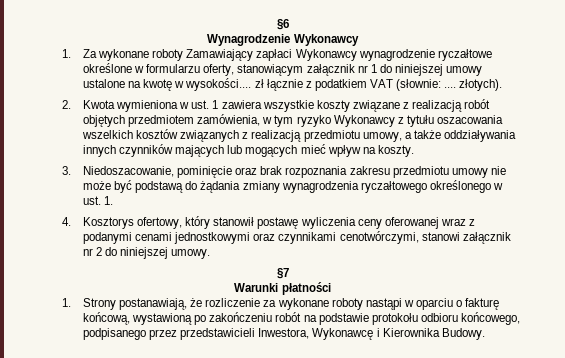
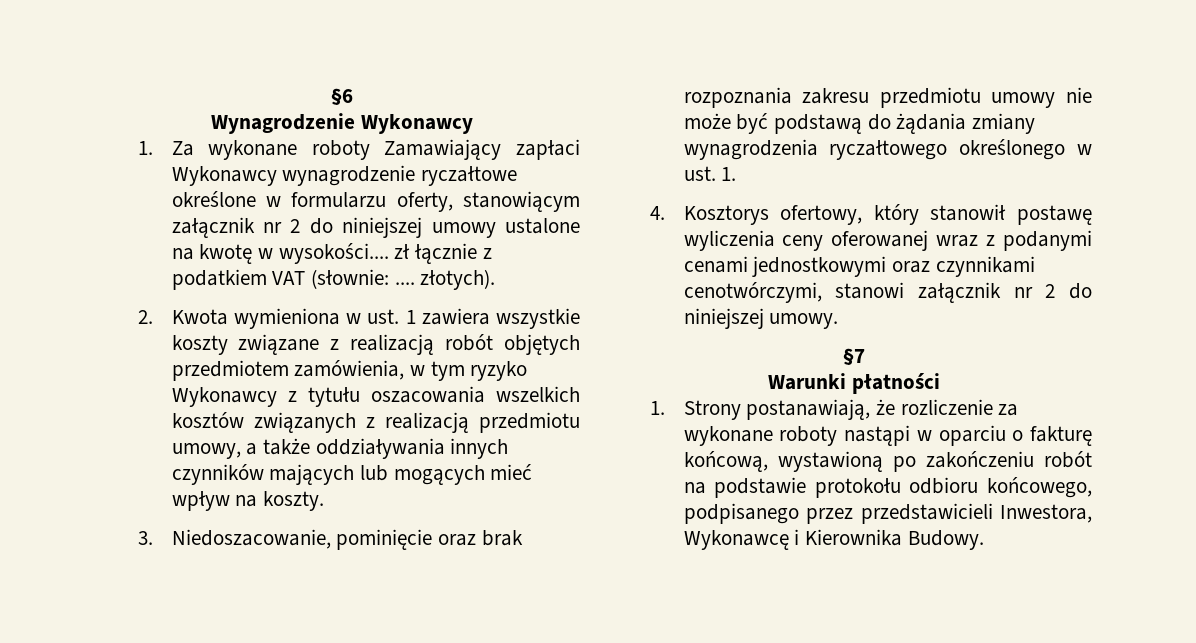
[370,64,377,73] 1 -> [290,219,301,233] 2

